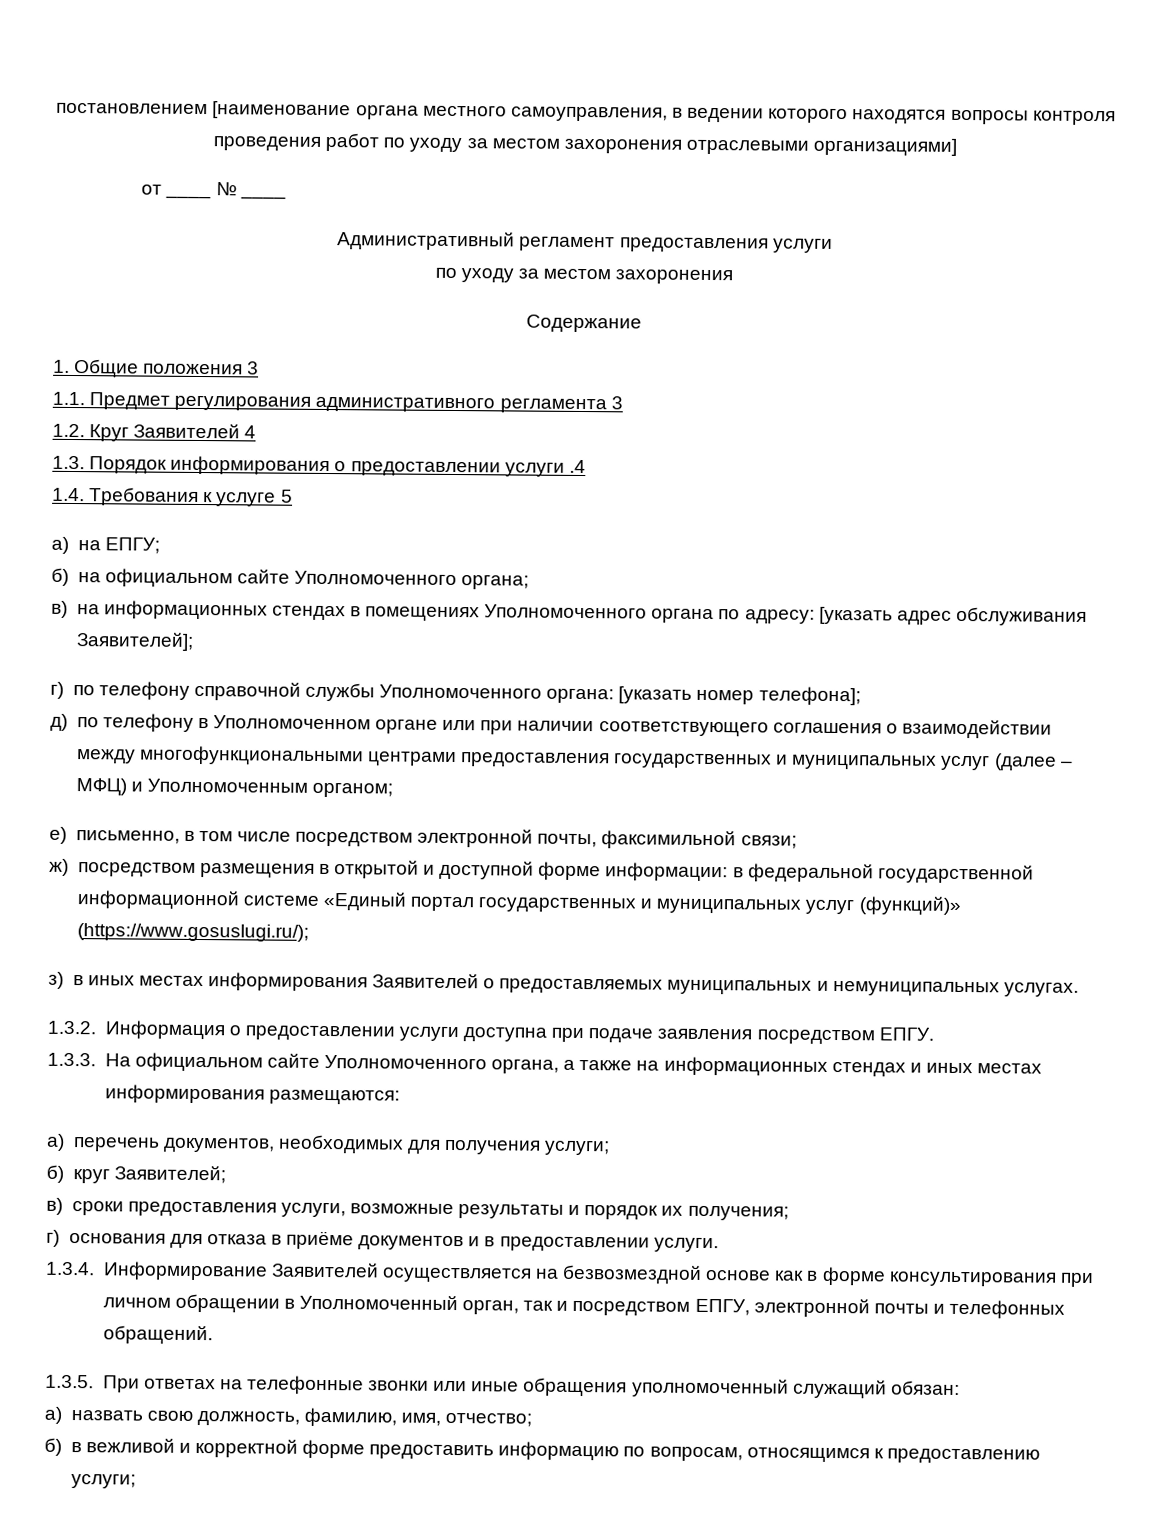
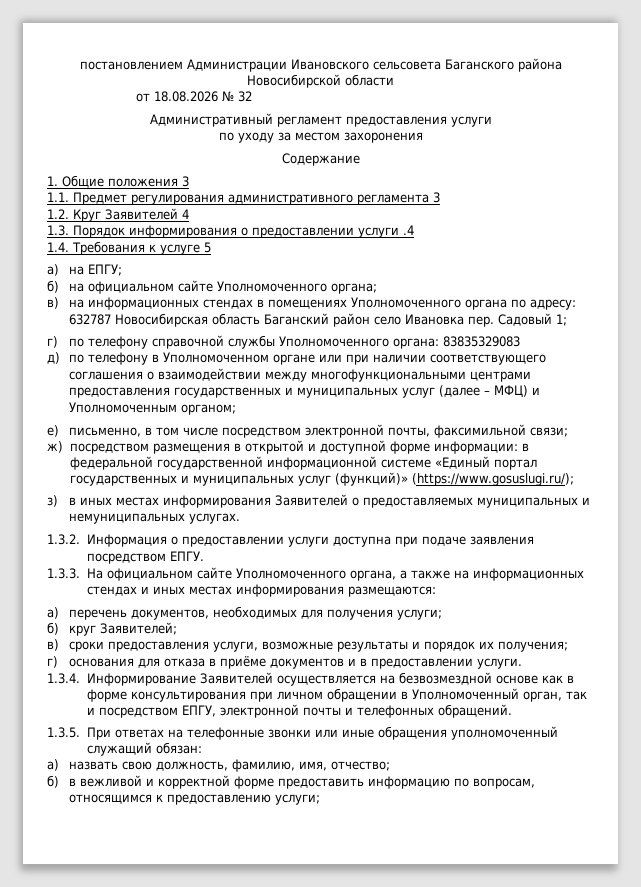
[212,101,1116,126] [212,132,958,156] [141,182,286,200] [наименование органа местного самоуправления, в ведении которого находятся вопросы контроля проведения работ по уходу за местом захоронения отраслевыми организациями] // от ____ № ____ -> [186,58,562,72] [247,74,394,88] [135,91,252,102] Администрации Ивановского сельсовета Баганского района Новосибирской области // от 18.08.2026 № 32
[818,606,1087,626] [75,632,194,651] [указать адрес обслуживания Заявителей]; -> [69,313,568,327] 632787 Новосибирская область Баганский район село Ивановка пер. Садовый 1;
[618,686,861,706] [указать номер телефона]; -> [443,336,521,347] 83835329083

